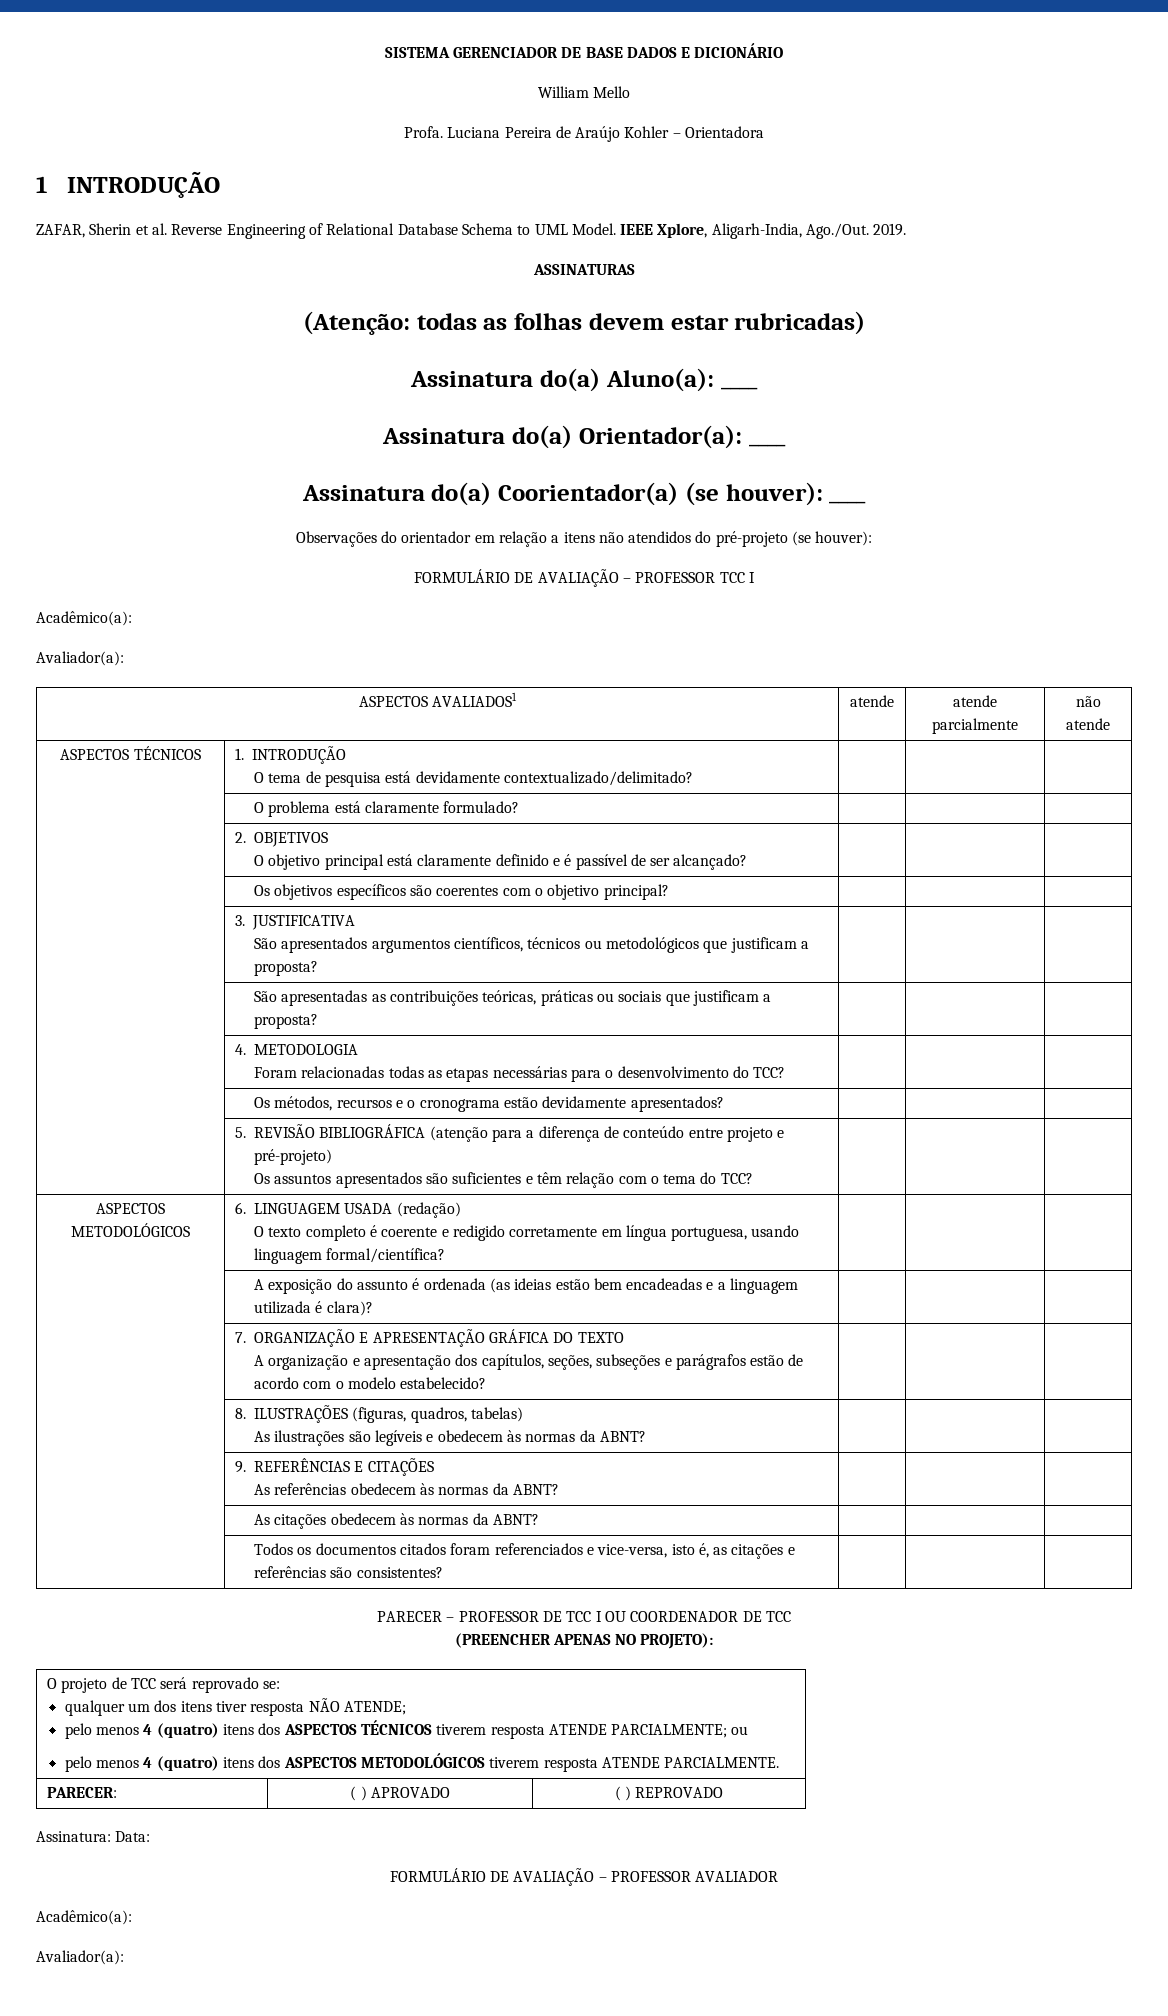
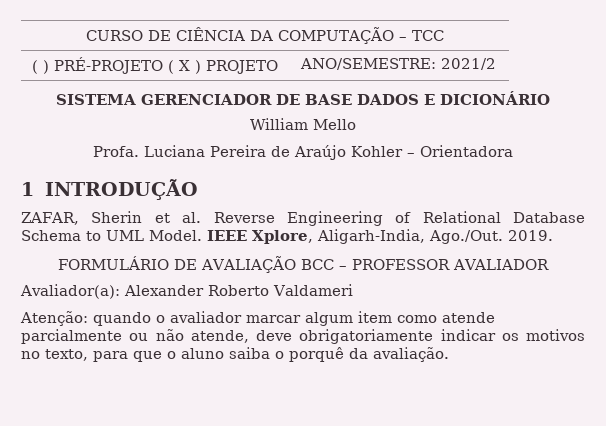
(384, 52) none -> [86,27,444,44] [32,57,279,74] [300,58,497,70] CURSO DE CIÊNCIA DA COMPUTAÇÃO – TCC // ( ) PRÉ-PROJETO ( X ) PROJETO | ANO/SEMESTRE: 2021/2 //
[532,264,635,275] [302,311,866,335] [410,368,758,392] [382,425,786,449] [301,482,867,506] [295,531,873,547] [414,569,755,587] [36,611,132,626] [36,651,124,666] [358,692,518,707] [850,695,894,707] [953,695,997,707] [932,718,1018,734] [1075,696,1101,707] [1066,718,1110,730] [60,746,201,760] [235,746,347,764] [253,771,693,787] [253,801,520,817] [235,832,329,847] [253,854,748,870] [253,884,669,900] [235,915,356,930] [253,937,809,953] [253,961,318,976] [253,990,772,1006] [253,1014,318,1029] [235,1044,359,1055] [253,1066,786,1082] [253,1096,724,1112] [235,1124,785,1142] [254,1149,333,1165] [253,1172,753,1188] [96,1203,165,1214] [71,1223,190,1237] [235,1202,461,1218] [253,1225,800,1241] [253,1248,446,1264] [253,1278,799,1294] [253,1301,373,1316] [235,1329,624,1347] [253,1354,804,1370] [253,1377,487,1389] [235,1405,524,1423] [253,1430,646,1446] [235,1458,434,1476] [253,1483,559,1495] [253,1513,539,1529] [253,1543,795,1559] [253,1566,443,1578] [377,1611,791,1622] [454,1633,714,1649] [47,1677,280,1693] [64,1698,406,1716] [64,1720,749,1739] [64,1753,780,1772] [47,1787,118,1798] [350,1786,450,1801] [614,1786,724,1801] [36,1831,151,1842] [389,1868,779,1886] [36,1910,132,1925] [36,1950,124,1965] ASSINATURAS // (Atenção: todas as folhas devem estar rubricadas) // Assinatura do(a) Aluno(a): ____ // Assinatura do(a) Orientador(a): ____ // Assinatura do(a) Coorientador(a) (se houver): ____ // Observações do orientador em relação a itens não atendidos do pré-projeto (se houver): // FORMULÁRIO DE AVALIAÇÃO – PROFESSOR TCC I // Acadêmico(a): // Avaliador(a): // ASPECTOS AVALIADOS1 | atende | atende parcialmente | não atende // ASPECTOS TÉCNICOS | 1. INTRODUÇÃO // O tema de pesquisa está devidamente contextualizado/delimitado? | | | // | O problema está claramente formulado? | | | // | 2. OBJETIVOS // O objetivo principal está claramente definido e é passível de ser alcançado? | | | // | Os objetivos específicos são coerentes com o objetivo principal? | | | // | 3. JUSTIFICATIVA // São apresentados argumentos científicos, técnicos ou metodológicos que justificam a proposta? | | | // | São apresentadas as contribuições teóricas, práticas ou sociais que justificam a proposta? | | | // | 4. METODOLOGIA // Foram relacionadas todas as etapas necessárias para o desenvolvimento do TCC? | | | // | Os métodos, recursos e o cronograma estão devidamente apresentados? | | | // | 5. REVISÃO BIBLIOGRÁFICA (atenção para a diferença de conteúdo entre projeto e pré-projeto) // Os assuntos apresentados são suficientes e têm relação com o tema do TCC? | | | // ASPECTOS METODOLÓGICOS | 6. LINGUAGEM USADA (redação) // O texto completo é coerente e redigido corretamente em língua portuguesa, usando linguagem formal/científica? | | | // | A exposição do assunto é ordenada (as ideias estão bem encadeadas e a linguagem utilizada é clara)? | | | // | 7. ORGANIZAÇÃO E APRESENTAÇÃO GRÁFICA DO TEXTO // A organização e apresentação dos capítulos, seções, subseções e parágrafos estão de acordo com o modelo estabelecido? | | | // | 8. ILUSTRAÇÕES (figuras, quadros, tabelas) // As ilustrações são legíveis e obedecem às normas da ABNT? | | | // | 9. REFERÊNCIAS E CITAÇÕES // As referências obedecem às normas da ABNT? | | | // | As citações obedecem às normas da ABNT? | | | // | Todos os documentos citados foram referenciados e vice-versa, isto é, as citações e referências são consistentes? | | | // PARECER – PROFESSOR DE TCC I OU COORDENADOR DE TCC // (PREENCHER APENAS NO PROJETO): // O projeto de TCC será reprovado se: // qualquer um dos itens tiver resposta NÃO ATENDE; // pelo menos 4 (quatro) itens dos ASPECTOS TÉCNICOS tiverem resposta ATENDE PARCIALMENTE; ou // pelo menos 4 (quatro) itens dos ASPECTOS METODOLÓGICOS tiverem resposta ATENDE PARCIALMENTE. // PARECER: | ( ) APROVADO | ( ) REPROVADO // Assinatura: Data: // FORMULÁRIO DE AVALIAÇÃO – PROFESSOR AVALIADOR // Acadêmico(a): // Avaliador(a): -> [57,256,550,273] [20,284,353,299] [20,311,495,326] [21,329,585,344] [21,347,449,362] FORMULÁRIO DE AVALIAÇÃO BCC – PROFESSOR AVALIADOR // Avaliador(a): Alexander Roberto Valdameri // Atenção: quando o avaliador marcar algum item como atende parcialmente ou não atende, deve obrigatoriamente indicar os motivos no texto, para que o aluno saiba o porquê da avaliação.

